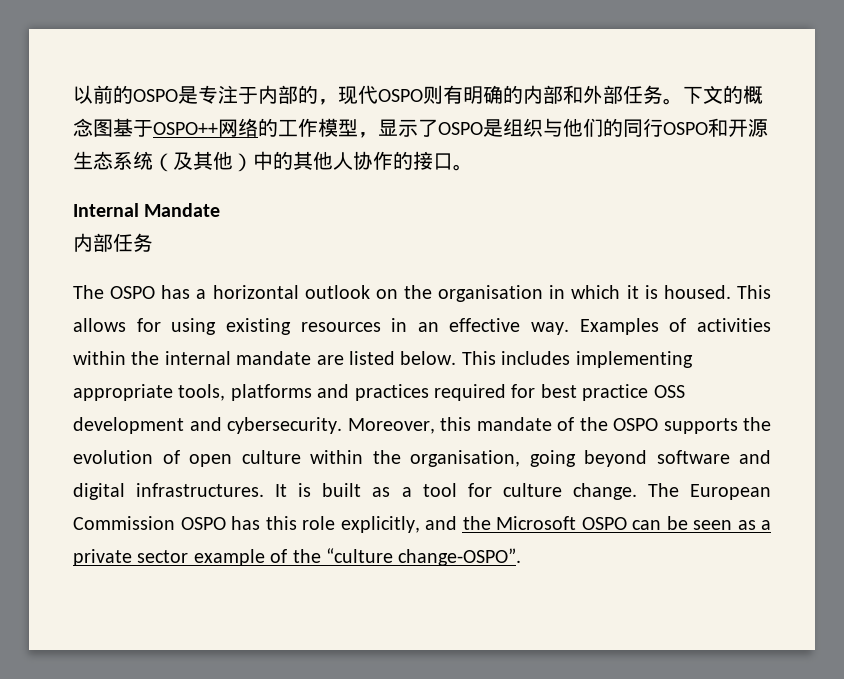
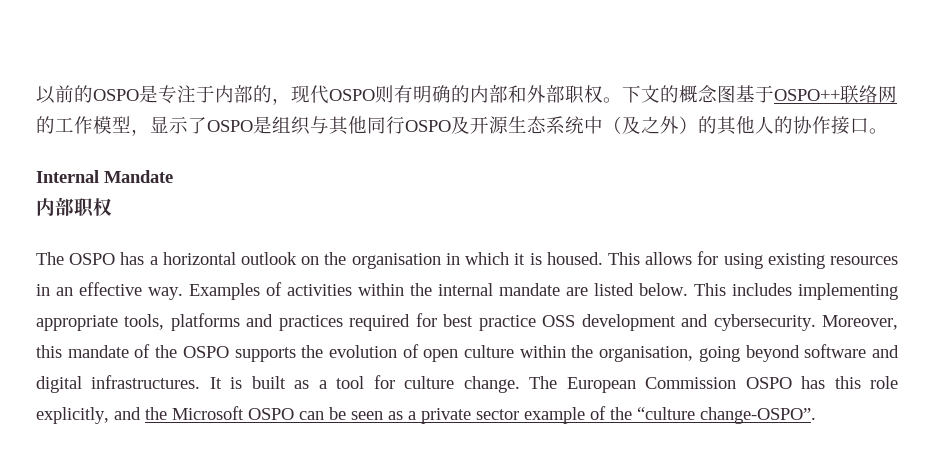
[623,85,663,104] 任务 -> [565,85,603,104] 职权
[218,118,258,137] 网络 -> [840,85,897,103] 联络网
[563,118,623,137] 他们的 -> [329,116,367,135] 其他
[708,118,728,137] 和 -> [451,116,470,134] 及
[153,151,273,172] （及其他）中 -> [584,116,698,134] 中（及之外）
[353,151,413,170] 协作的 -> [774,116,831,134] 的协作
[113,233,153,252] 任务 -> [74,198,112,218] 职权

